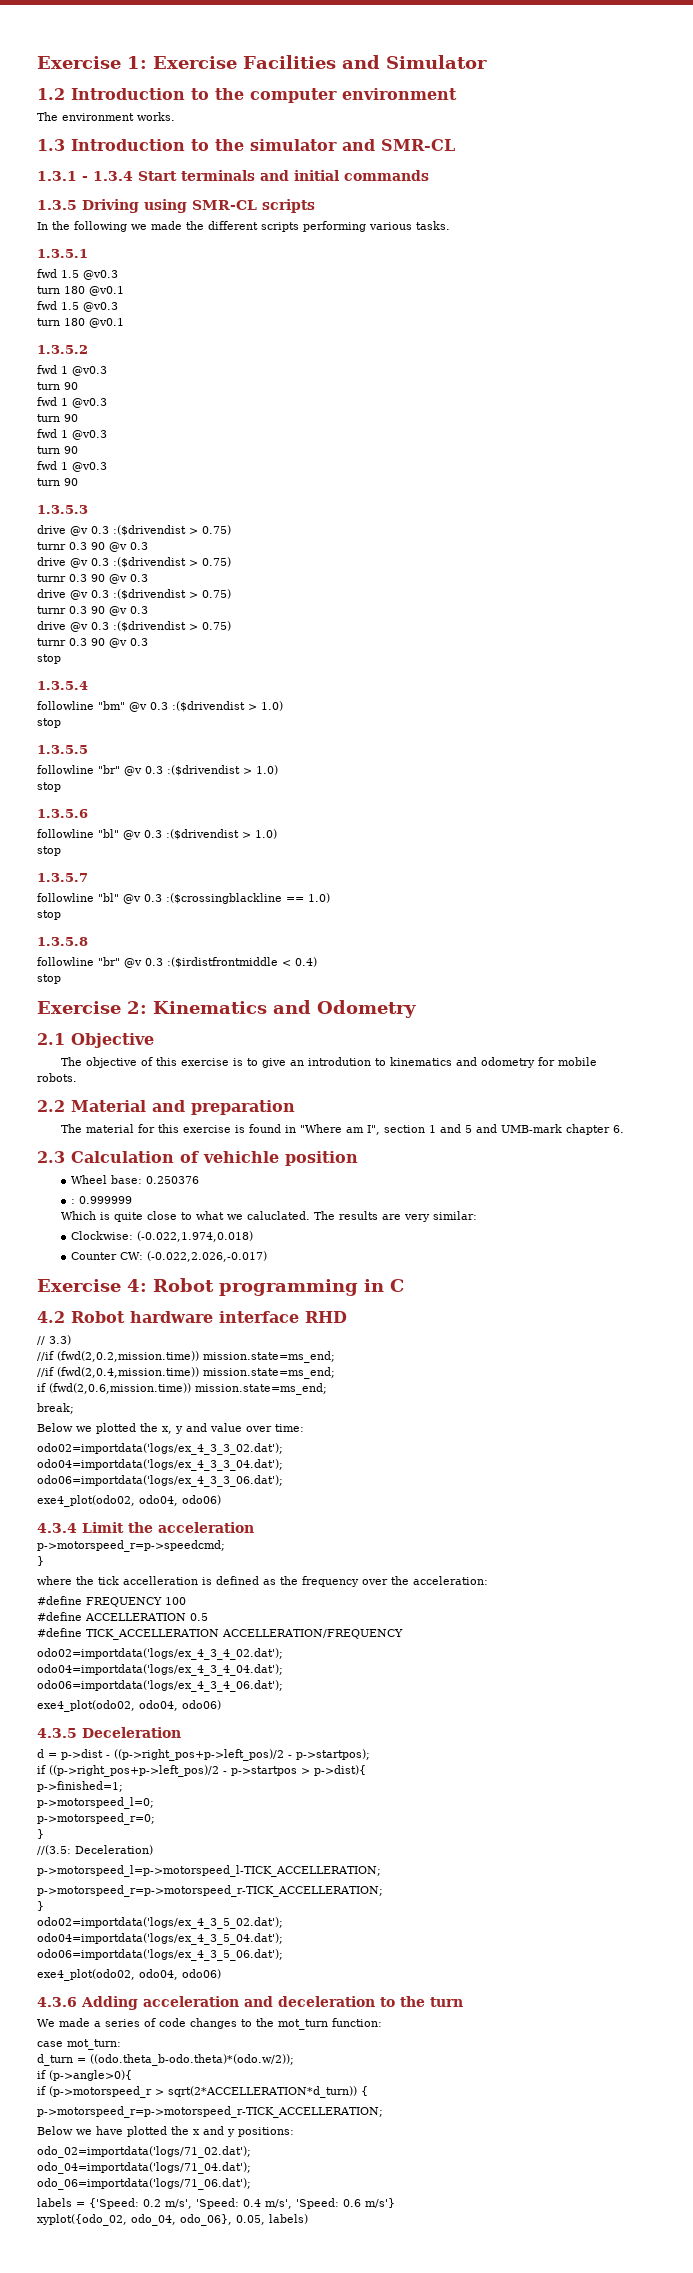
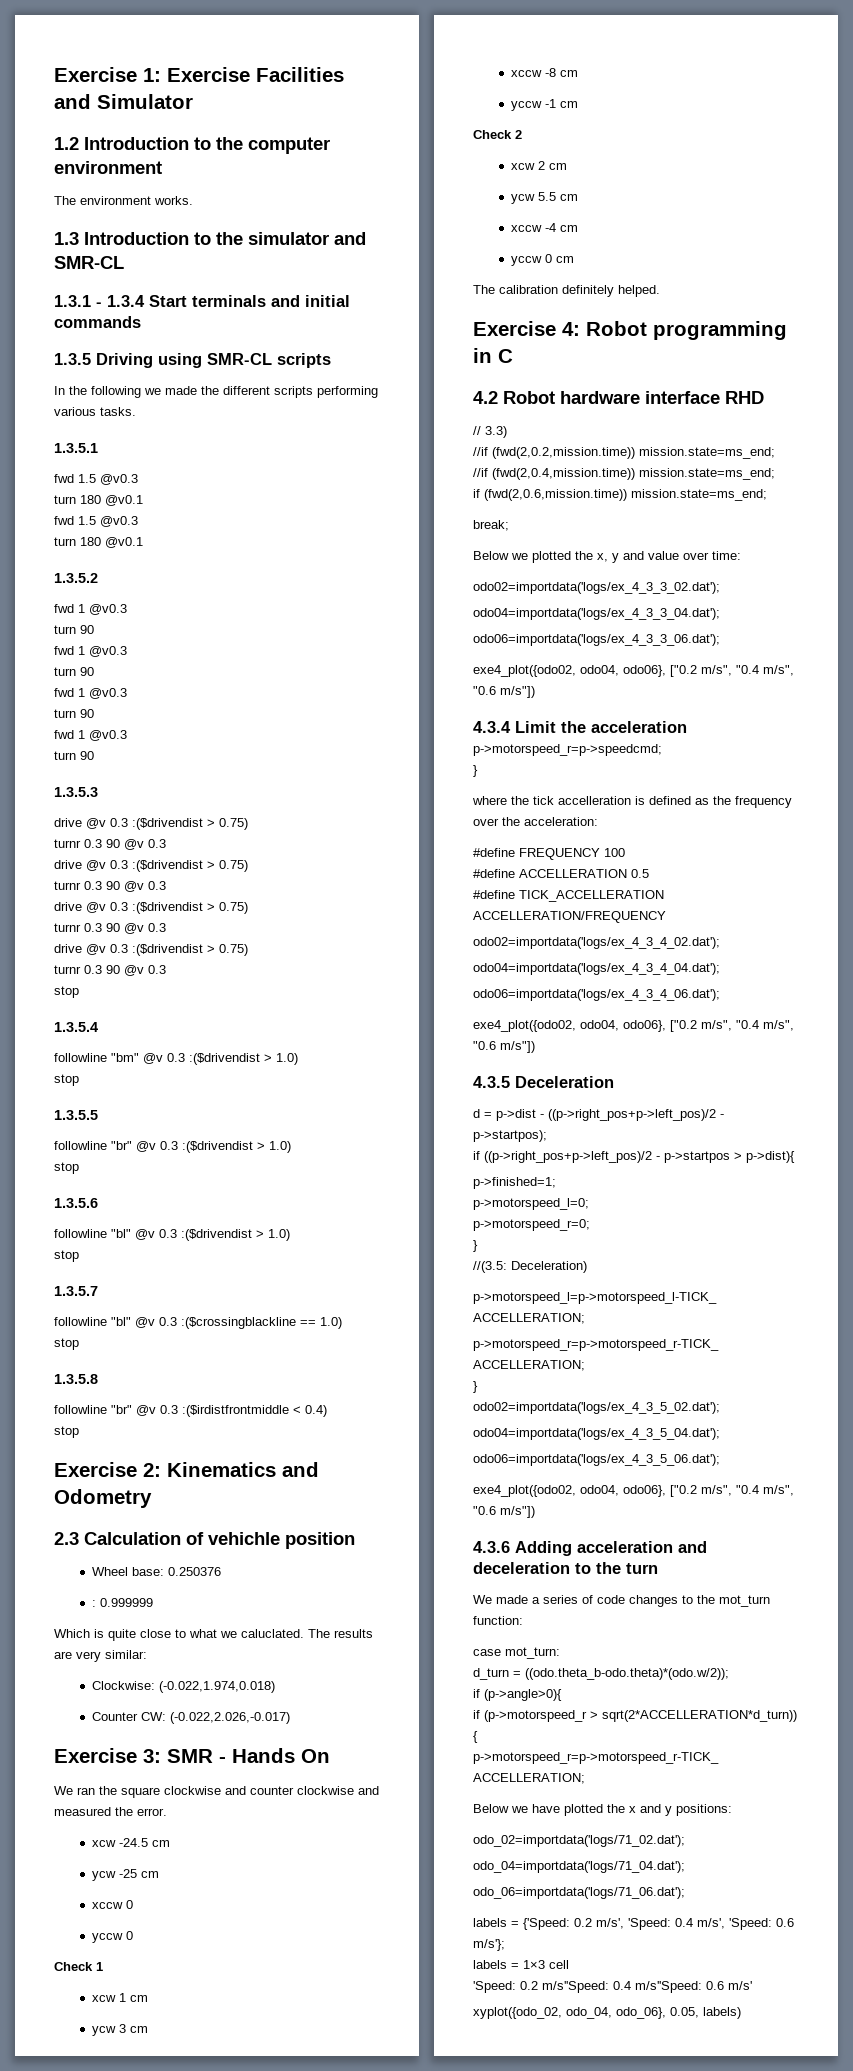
[37,1033,154,1048] [61,1057,598,1068] [37,1073,77,1082] [37,1100,295,1115] [61,1124,625,1135] // 2.1 Objective // The objective of this exercise is to give an introdution to kinematics and odometry for mobile robots. // 2.2 Material and preparation // The material for this exercise is found in "Where am I", section 1 and 5 and UMB-mark chapter 6. -> (152, 1498) none
(267, 1256) none -> [54,1748,330,1763] [54,1786,379,1798] [54,1807,167,1816] [91,1838,170,1847] [91,1869,159,1881] [91,1900,133,1909] [91,1931,133,1943] [54,1962,103,1971] [91,1993,148,2002] [91,2024,148,2036] [510,68,578,77] [510,99,578,111] [473,130,522,139] [510,161,567,170] [510,192,578,204] [510,223,578,232] [510,254,574,266] [473,285,660,297] // Exercise 3: SMR - Hands On // We ran the square clockwise and counter clockwise and measured the error. // xcw -24.5 cm // ycw -25 cm // xccw 0 // yccw 0 // Check 1 // xcw 1 cm // ycw 3 cm // xccw -8 cm // yccw -1 cm // Check 2 // xcw 2 cm // ycw 5.5 cm // xccw -4 cm // yccw 0 cm // The calibration definitely helped.
[37,1495,221,1507] exe4_plot(odo02, odo04, odo06) -> [473,665,794,677] [473,686,535,698] exe4_plot({odo02, odo04, odo06}, ["0.2 m/s", "0.4 m/s", "0.6 m/s"])
[37,1700,221,1712] exe4_plot(odo02, odo04, odo06) -> [473,1020,794,1032] [473,1041,535,1053] exe4_plot({odo02, odo04, odo06}, ["0.2 m/s", "0.4 m/s", "0.6 m/s"])
[37,1969,221,1981] exe4_plot(odo02, odo04, odo06) -> [473,1485,794,1497] [473,1506,535,1518] exe4_plot({odo02, odo04, odo06}, ["0.2 m/s", "0.4 m/s", "0.6 m/s"])
[365,2198,395,2208] m/s'} -> [473,1939,505,1951] [473,1960,569,1969] [473,1981,752,1993] m/s'}; // labels = 1×3 cell // 'Speed: 0.2 m/s''Speed: 0.4 m/s''Speed: 0.6 m/s'

